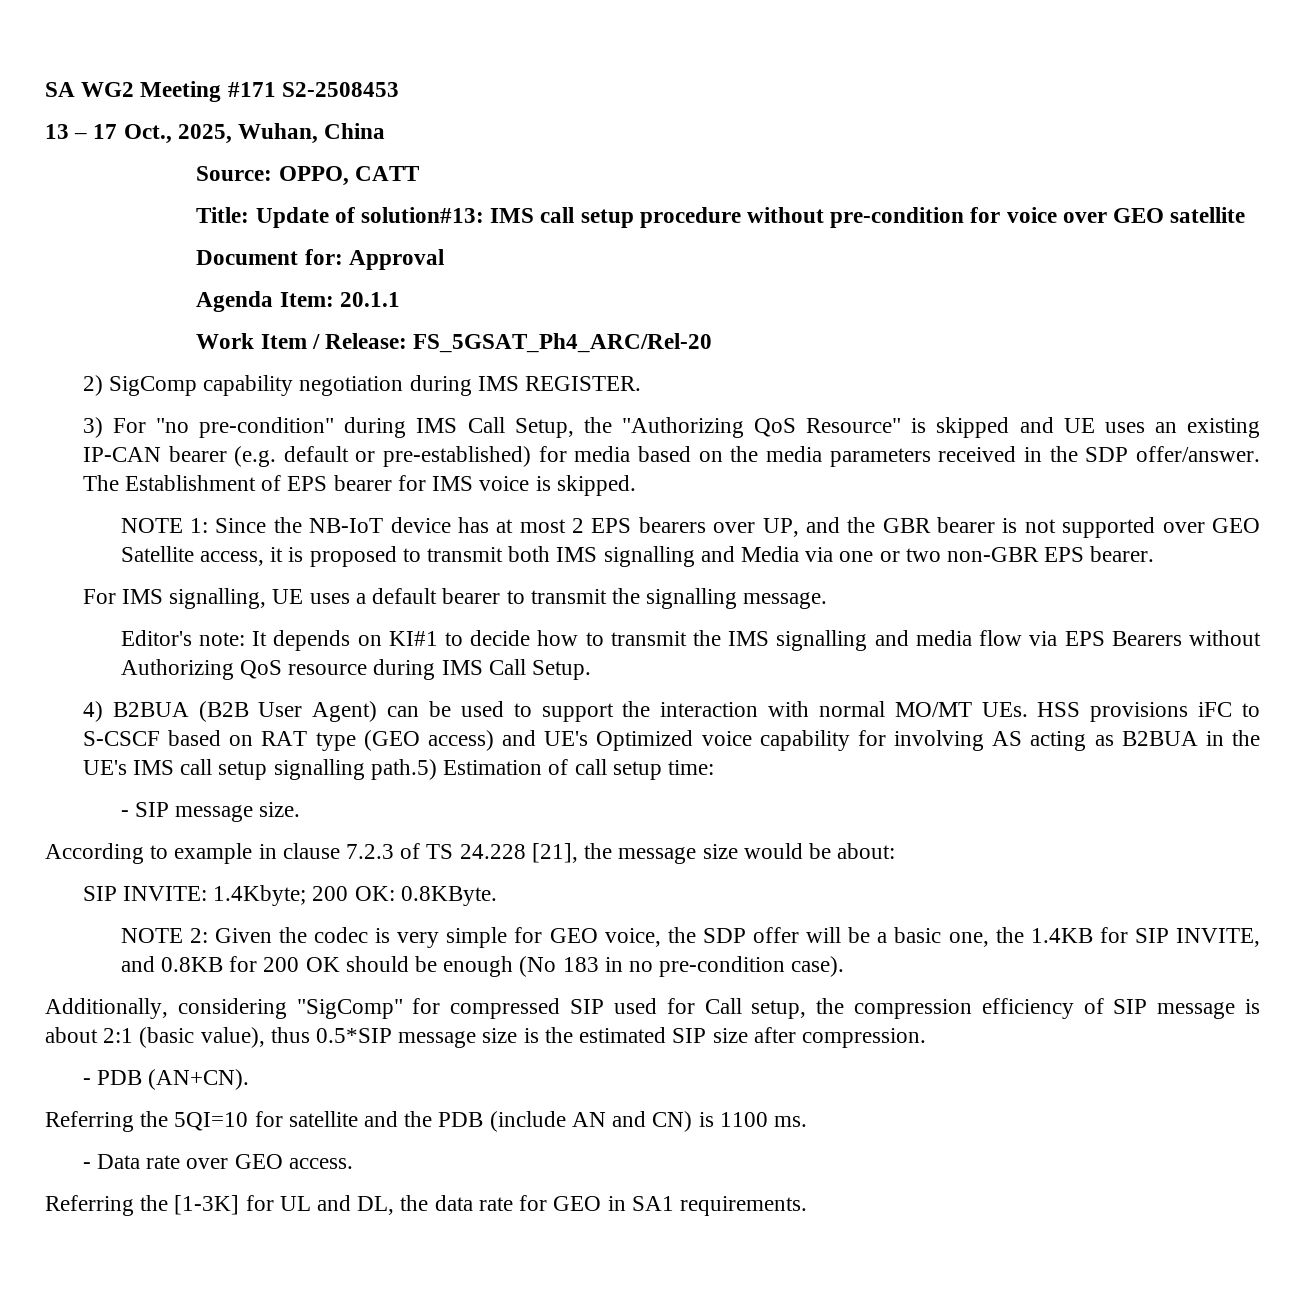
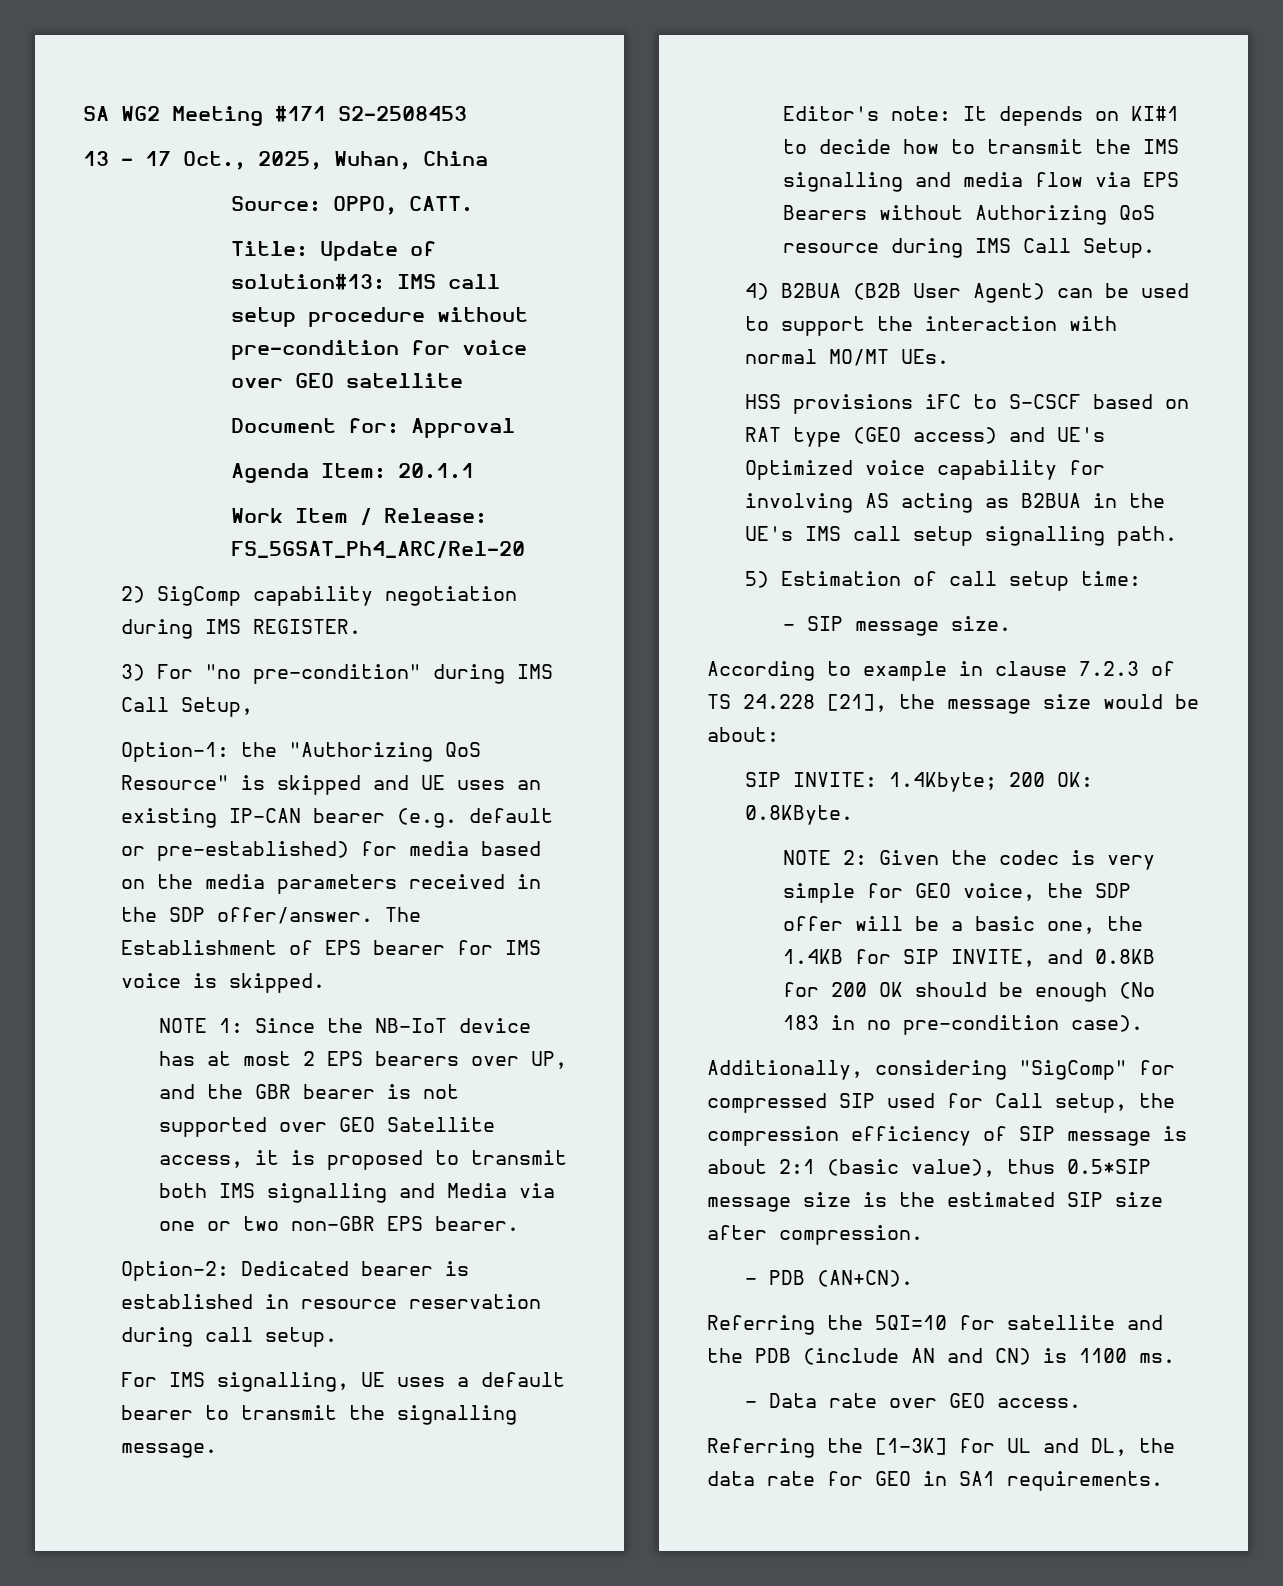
[354,166,419,181] CATT -> [408,196,473,212] CATT.
(574, 428) none -> [121,742,230,762] // Option-1:
(1155, 554) none -> [121,1261,470,1281] [121,1294,542,1309] [121,1327,338,1347] // Option-2: Dedicated bearer is established in resource reservation during call setup.
(1028, 709) none -> (950, 356) //
[370,759,437,780] path.5) -> [1117,526,1178,546] [745,571,770,588] path. // 5)

